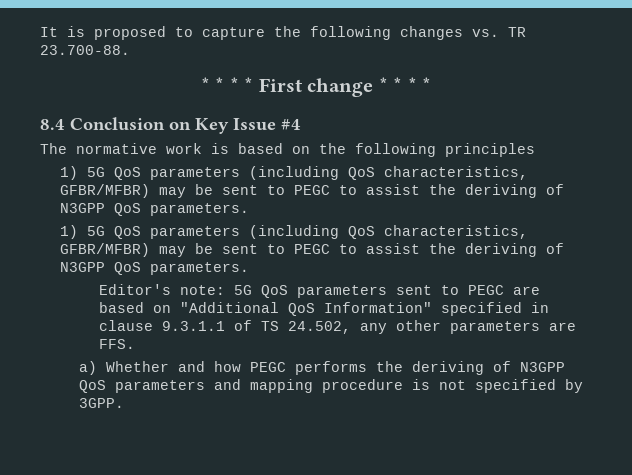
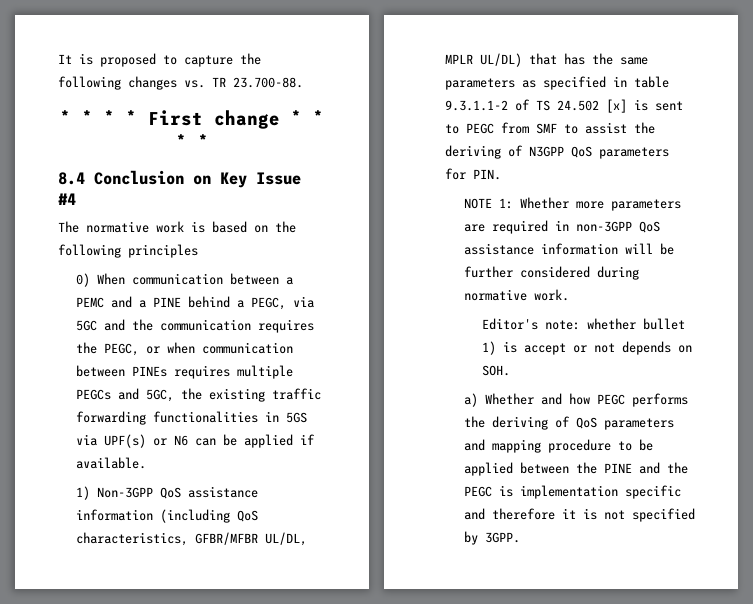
[59,166,528,180] [59,184,564,198] [59,203,249,216] [59,225,528,239] [59,243,564,257] [59,262,249,275] [98,284,540,298] [98,302,549,316] [98,320,576,334] [98,339,135,349] 1) 5G QoS parameters (including QoS characteristics, GFBR/MFBR) may be sent to PEGC to assist the deriving of N3GPP QoS parameters. // 1) 5G QoS parameters (including QoS characteristics, GFBR/MFBR) may be sent to PEGC to assist the deriving of N3GPP QoS parameters. // Editor's note: 5G QoS parameters sent to PEGC are based on "Additional QoS Information" specified in clause 9.3.1.1 of TS 24.502, any other parameters are FFS. -> [76,273,294,287] [76,296,315,310] [76,319,315,333] [76,342,294,356] [76,365,294,379] [76,388,322,402] [76,411,308,425] [76,434,316,448] [76,457,147,469] [76,486,259,500] [76,509,259,523] [76,532,308,546] [445,53,649,67] [445,76,670,90] [445,99,684,113] [445,122,656,134] [445,145,670,159] [445,168,502,180] [463,197,681,211] [463,220,660,234] [463,243,674,255] [463,266,639,280] [463,289,569,301] [481,318,685,330] [481,341,692,355] [481,365,510,376] 0) When communication between a PEMC and a PINE behind a PEGC, via 5GC and the communication requires the PEGC, or when communication between PINEs requires multiple PEGCs and 5GC, the existing traffic forwarding functionalities in 5GS via UPF(s) or N6 can be applied if available. // 1) Non-3GPP QoS assistance information (including QoS characteristics, GFBR/MFBR UL/DL, MPLR UL/DL) that has the same parameters as specified in table 9.3.1.1-2 of TS 24.502 [x] is sent to PEGC from SMF to assist the deriving of N3GPP QoS parameters for PIN. // NOTE 1: Whether more parameters are required in non-3GPP QoS assistance information will be further considered during normative work. // Editor's note: whether bullet 1) is accept or not depends on SOH.
[520,362,566,372] N3GPP -> (570, 422) none
(404, 386) none -> [617,439,653,451] [463,462,688,476] [463,485,681,499] [463,508,576,520] to be applied between the PINE and the PEGC is implementation specific and therefore it

